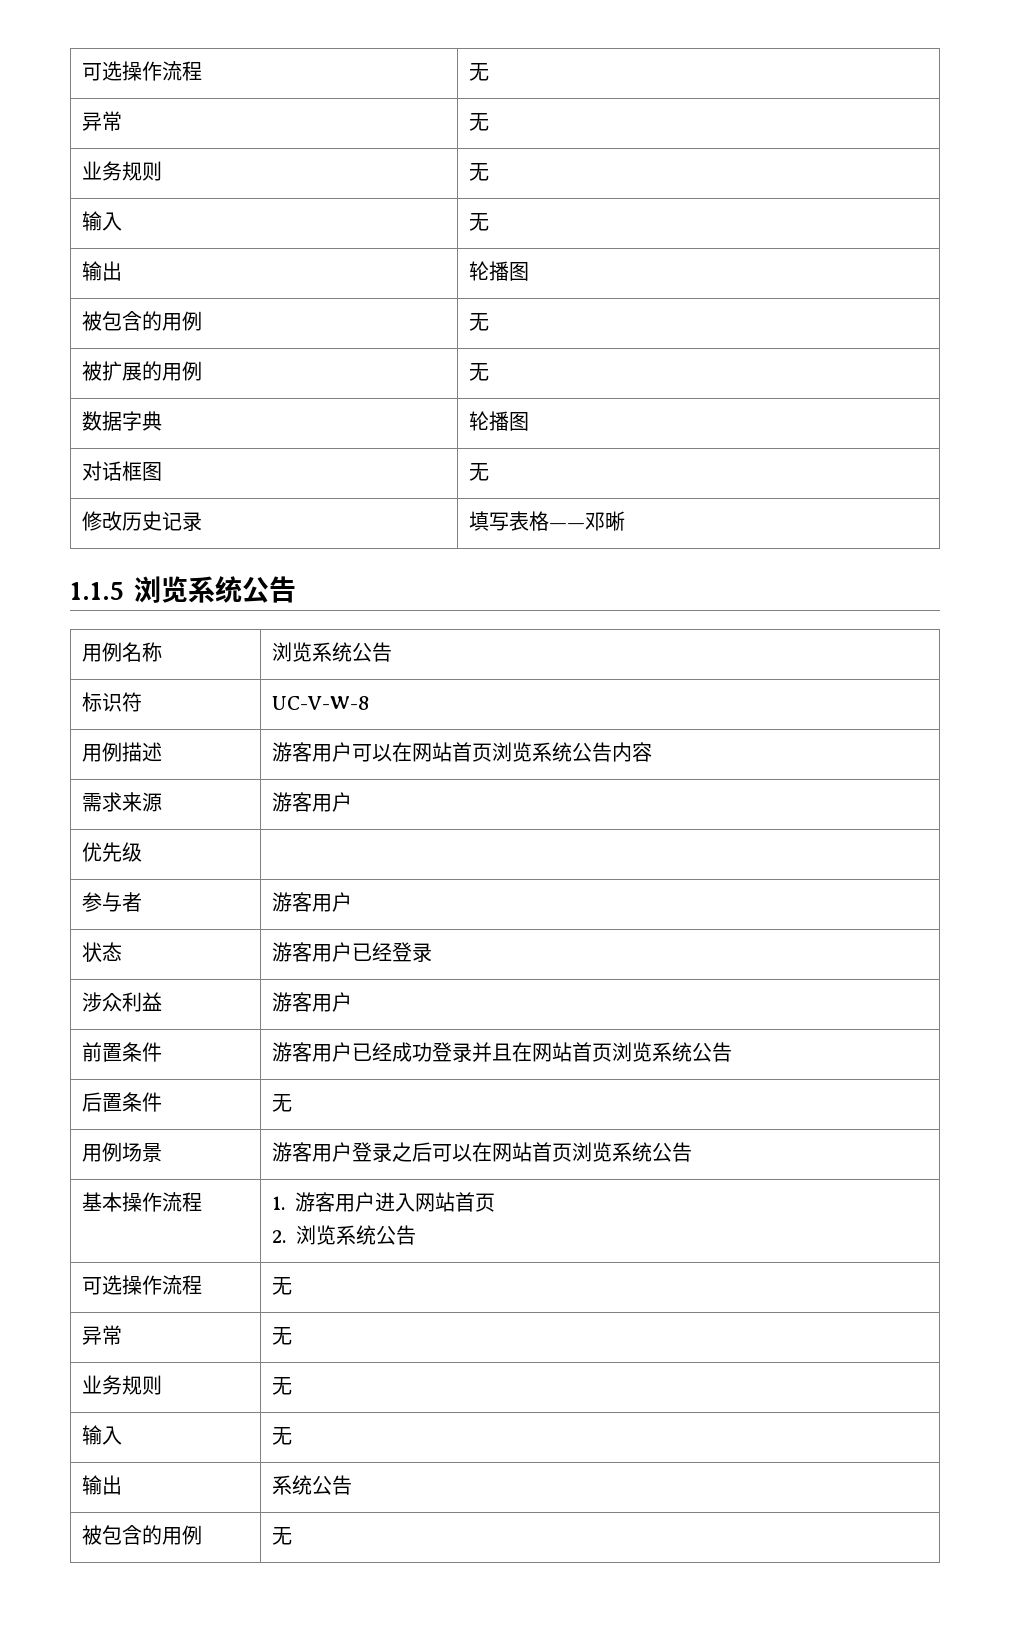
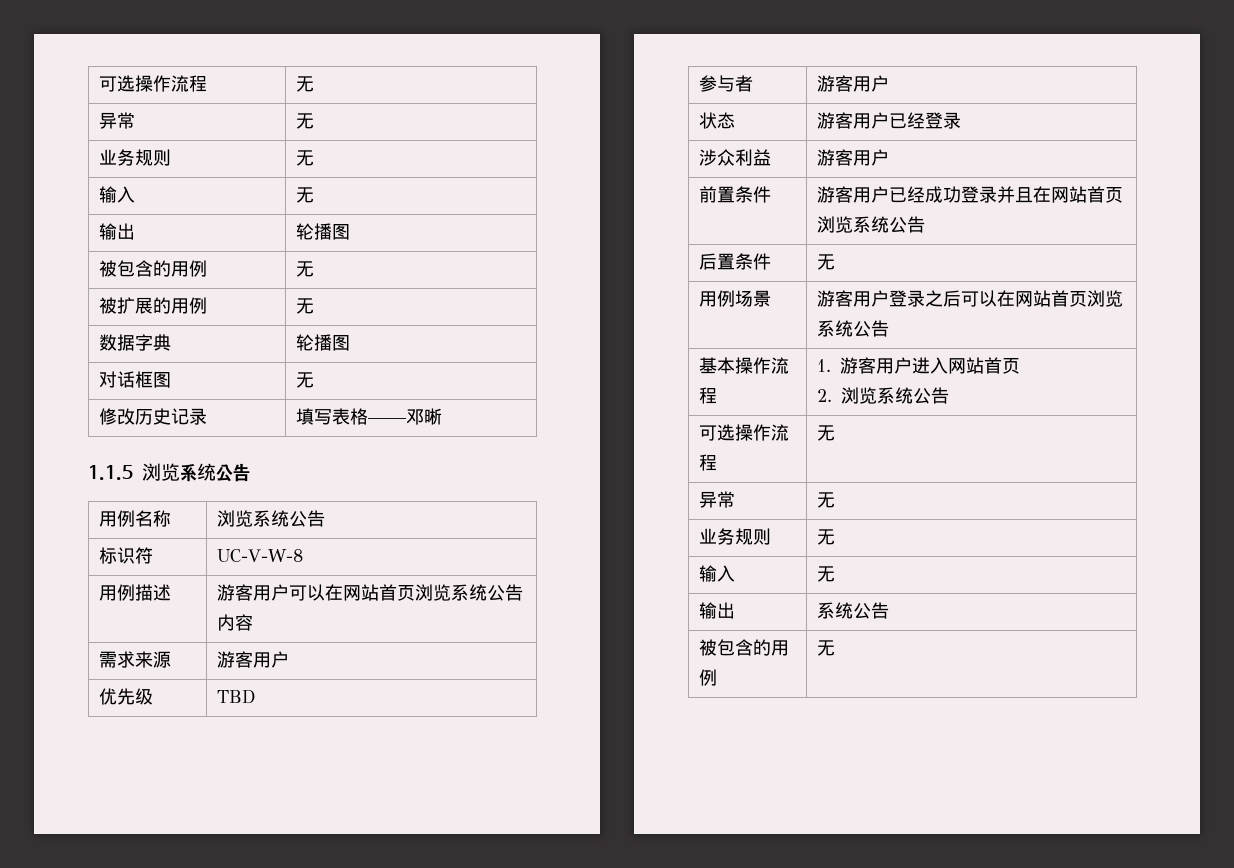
(142, 852) none -> [217,689,257,704] TBD

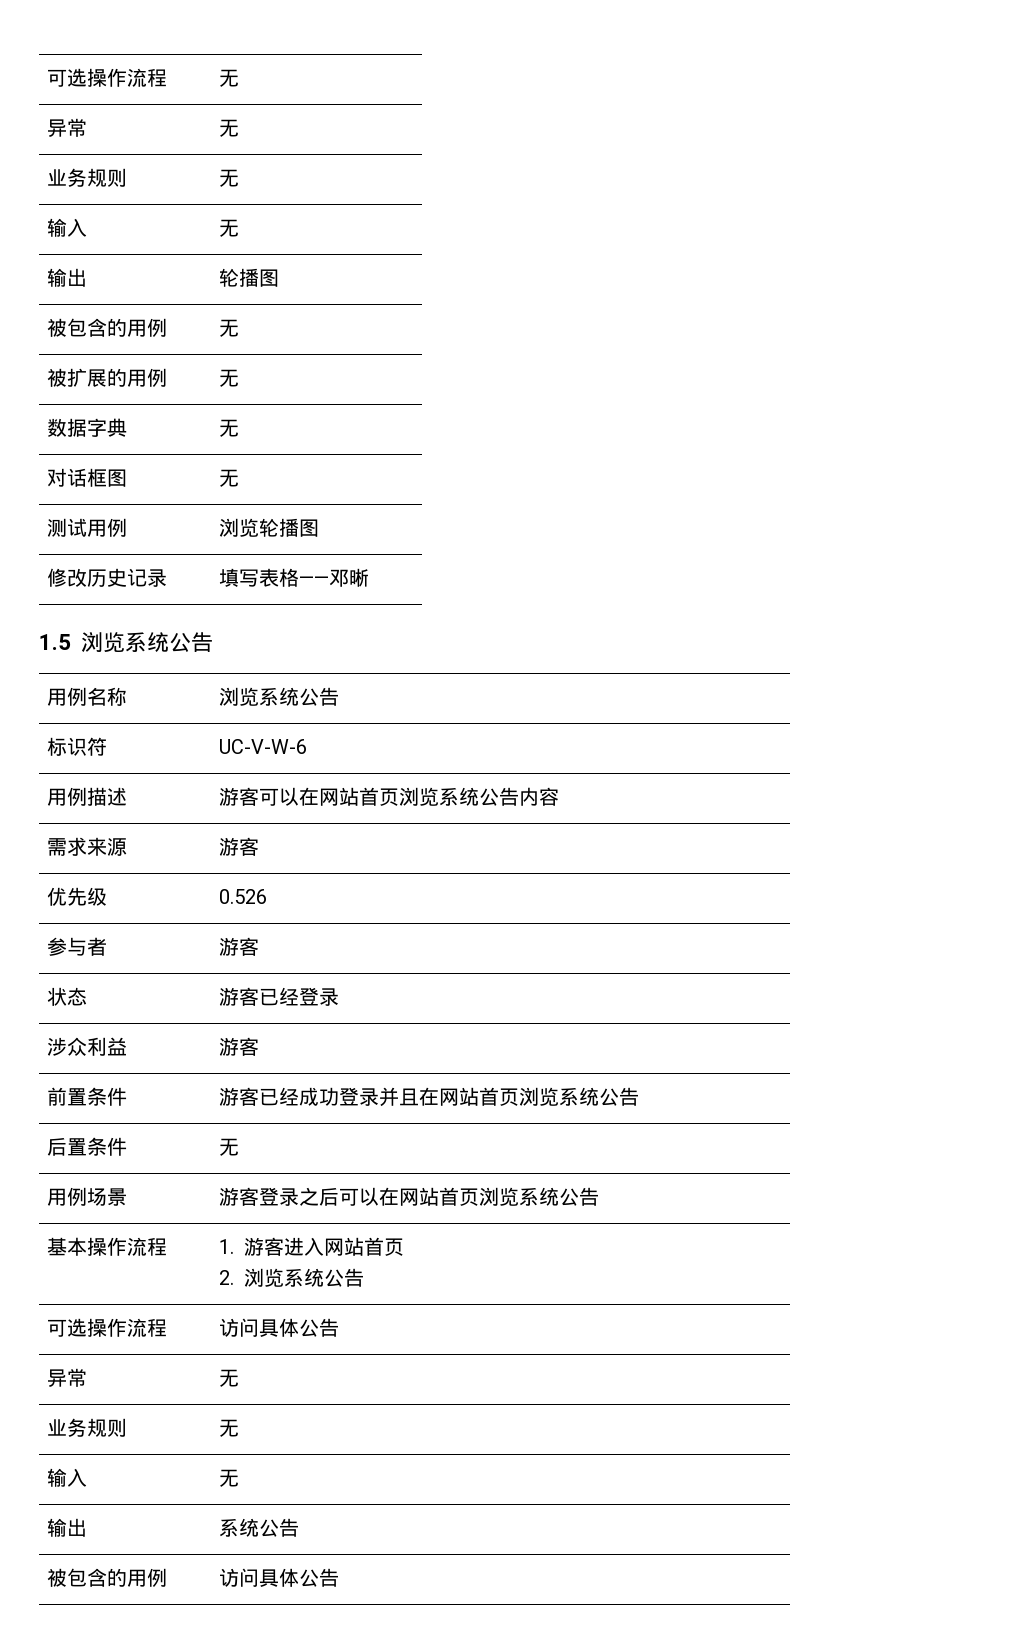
[296,334,351,351] 轮播图 -> [219,419,240,437] 无
(315, 380) none -> [47,518,128,537] [219,518,320,537] // 测试用例 | 浏览轮播图
[88,465,133,481] 1.1.5 -> [39,634,71,650] 1.5
[217,549,304,562] UC-V-W-8 -> [219,739,308,754] UC-V-W-6
[253,584,290,601] 用户 -> (260, 796) none
[253,651,290,668] 用户 -> (260, 846) none
[217,689,257,704] TBD -> [219,889,268,904] 0.526
[853,75,890,92] 用户 -> (260, 946) none
[853,112,890,129] 用户 -> (260, 996) none
[853,149,890,166] 用户 -> (260, 1046) none
[853,186,890,203] 用户 -> (260, 1096) none
[853,290,890,307] 用户 -> (260, 1196) none
[876,357,913,374] 用户 -> (285, 1246) none
[817,425,836,441] 无 -> [219,1318,340,1337] 访问具体公告
[817,640,836,656] 无 -> [219,1568,340,1587] 访问具体公告

